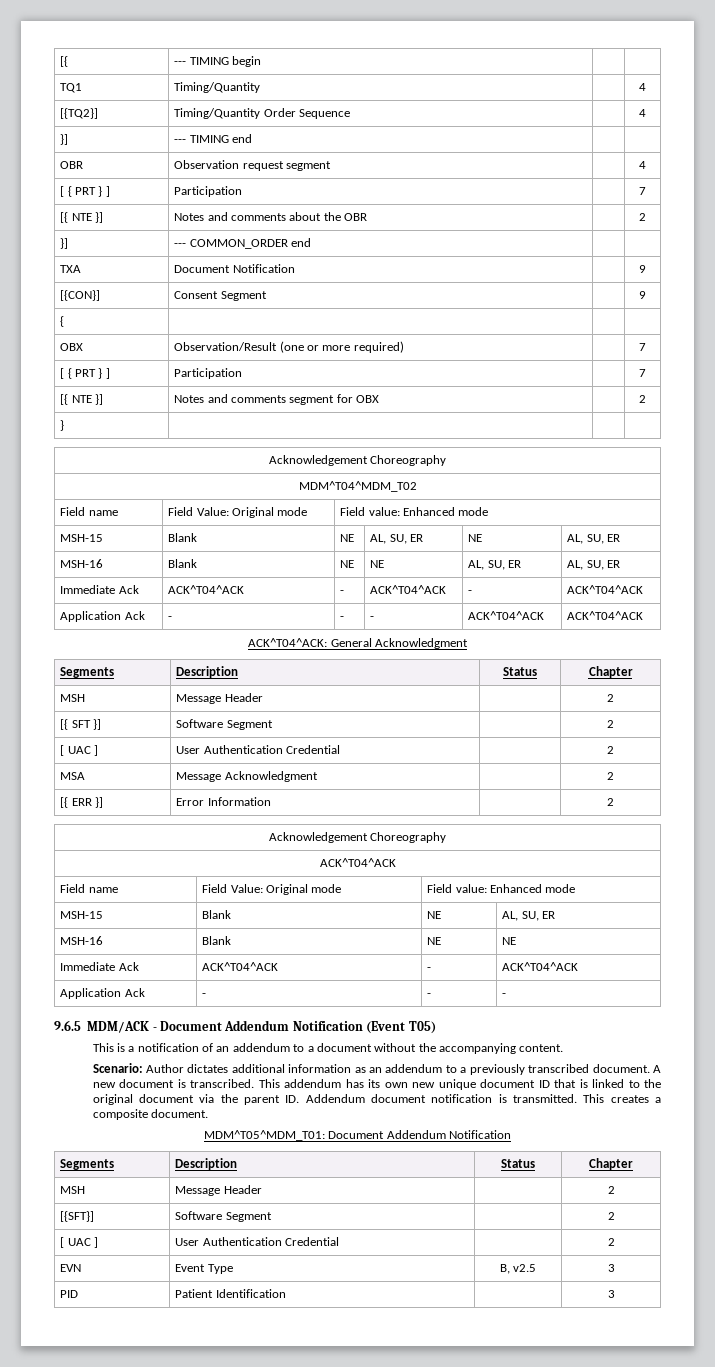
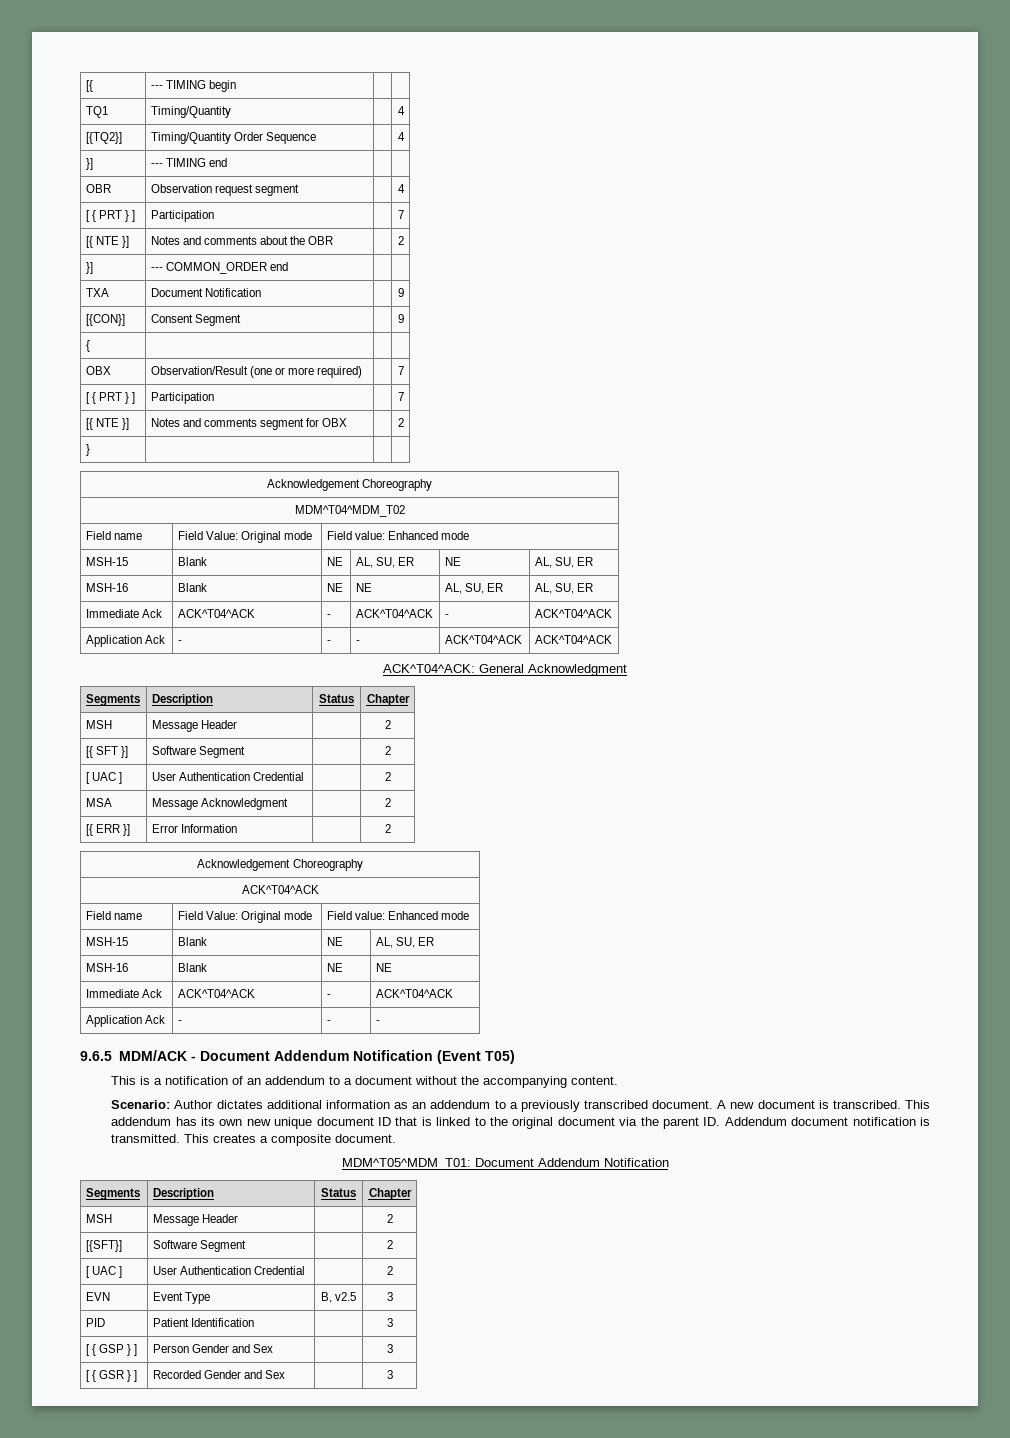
(615, 1294) none -> [85,1344,138,1356] [152,1344,274,1353] [386,1344,393,1353] [85,1370,138,1382] [152,1370,286,1379] [386,1370,393,1379] // [ { GSP } ] | Person Gender and Sex | | 3 // [ { GSR } ] | Recorded Gender and Sex | | 3

